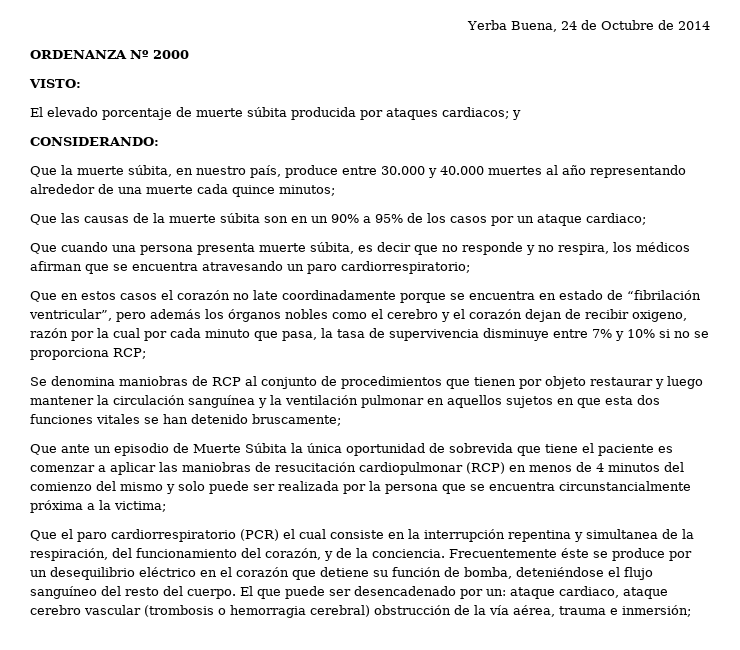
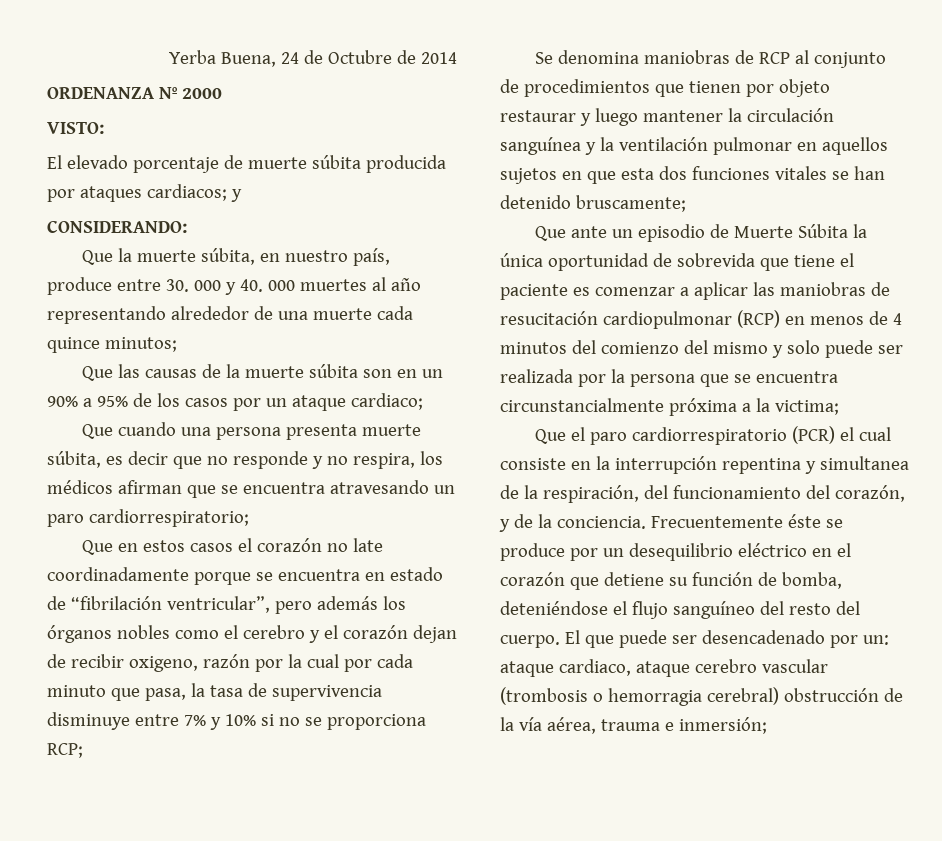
[381,166,484,178] 30.000 y 40.000 -> [165,279,295,295] 30. 000 y 40. 000

